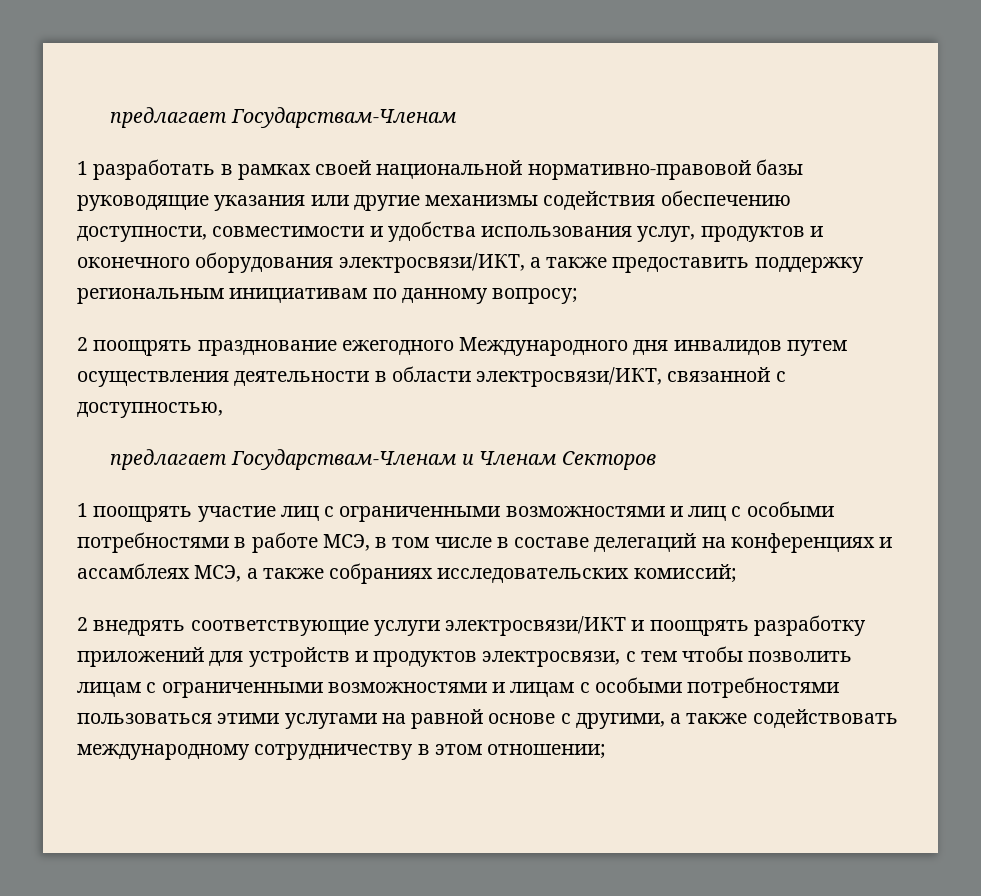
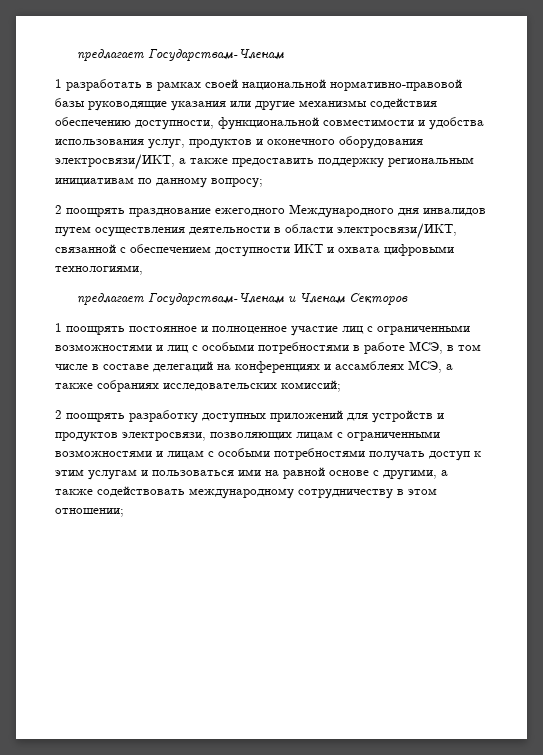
(207, 234) none -> [218,117,319,130] функциональной
[77,402,223,418] доступностью, -> [130,244,454,257] [55,265,143,275] обеспечением доступности ИКТ и охвата цифровыми технологиями,
(193, 514) none -> [129,326,287,334] постоянное и полноценное
[93,616,645,636] внедрять соответствующие услуги электросвязи/ИКТ и -> (62, 414) none
(866, 625) none -> [202,413,266,423] доступных
[625,646,853,662] с тем чтобы позволить -> [210,432,292,440] позволяющих
[77,713,377,729] пользоваться этими услугами -> [369,451,481,461] [55,469,261,480] получать доступ к этим услугам и пользоваться ими

